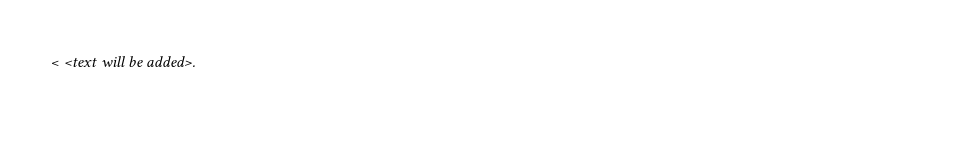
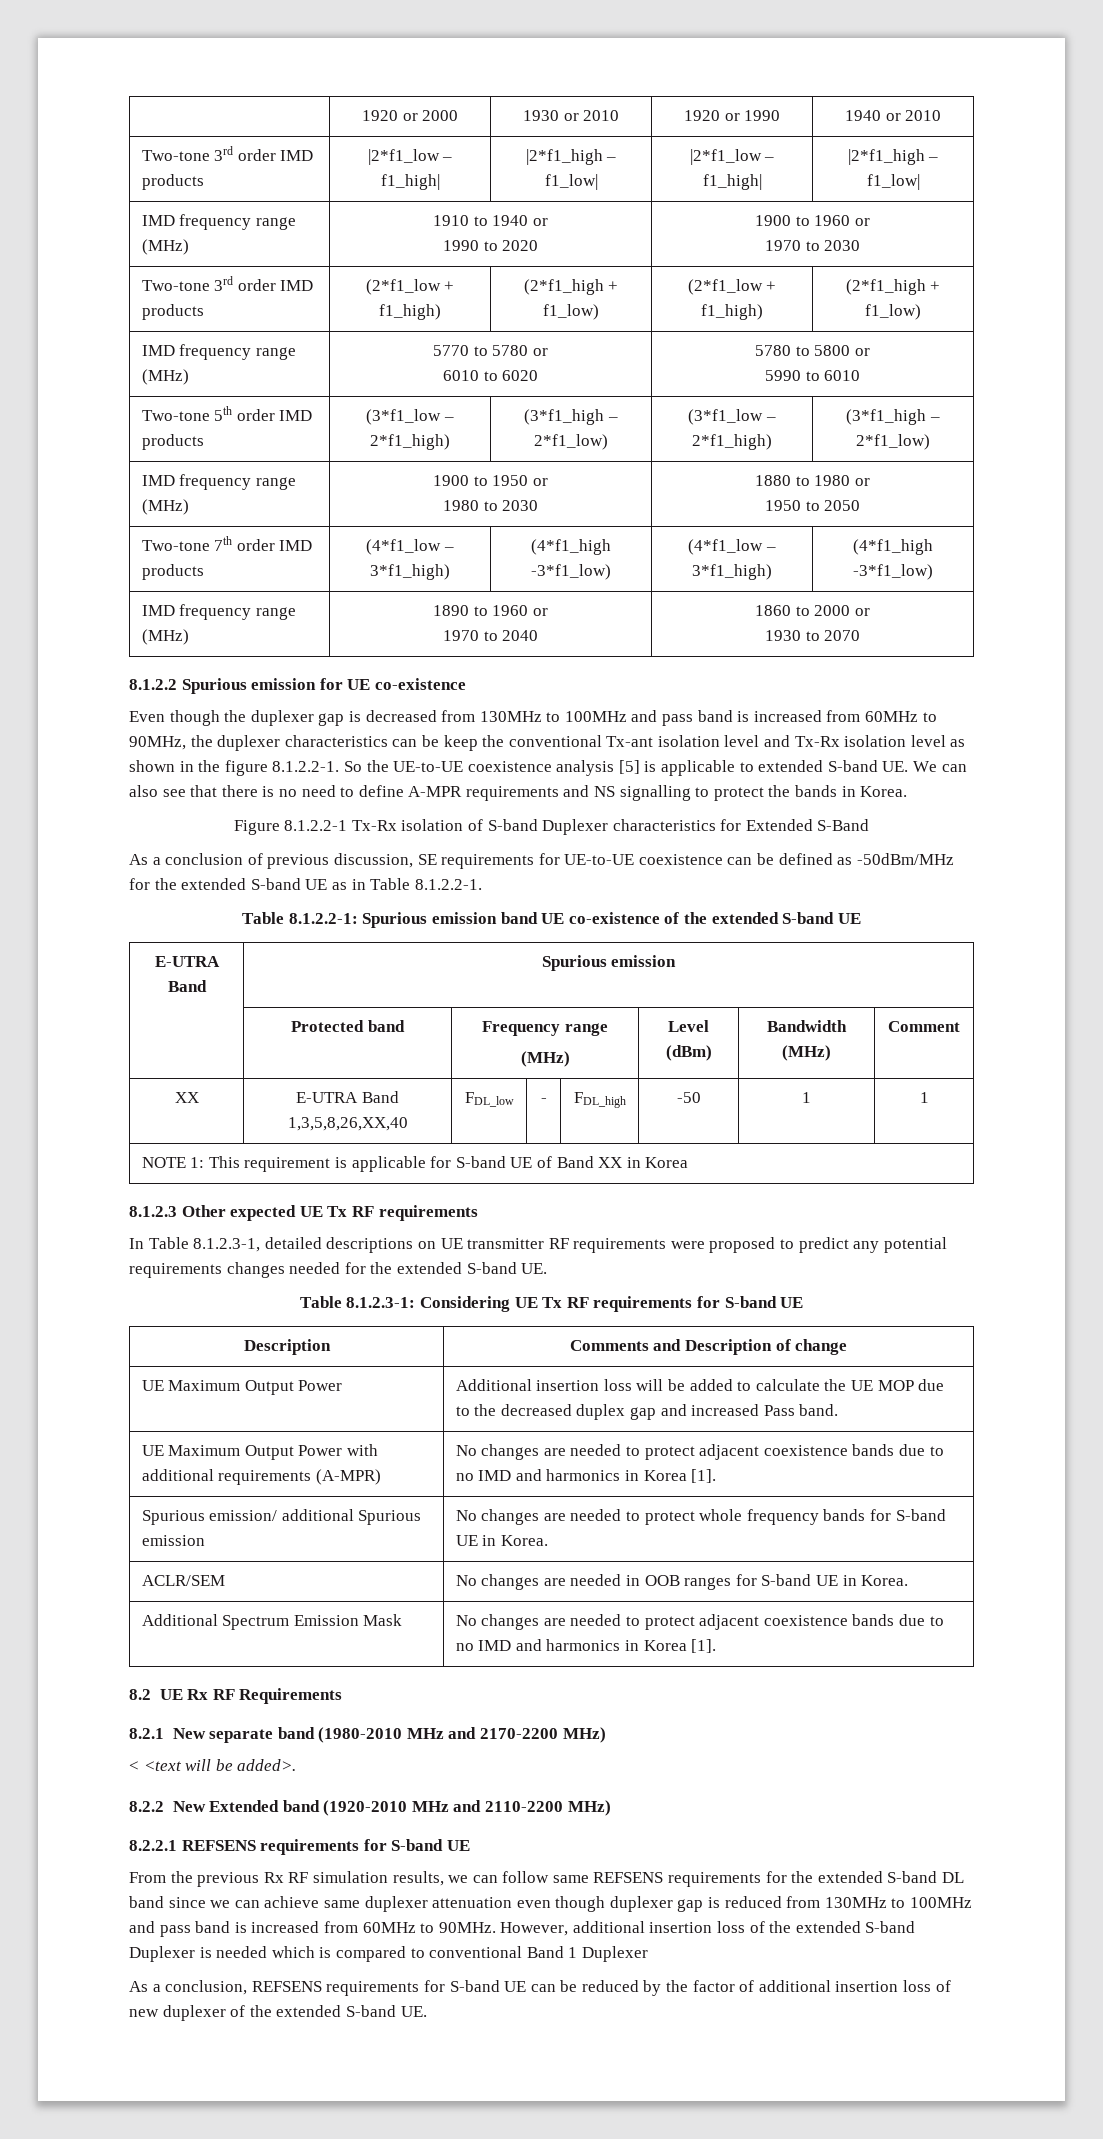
(51, 63) none -> [361,110,459,121] [522,110,620,121] [683,110,781,121] [844,110,942,121] [141,146,314,161] [141,174,204,190] [367,149,453,165] [380,174,440,190] [525,149,617,165] [544,174,598,190] [689,149,775,165] [702,174,762,190] [847,149,939,165] [866,174,920,190] [141,214,296,230] [141,239,189,255] [433,215,548,226] [442,240,539,251] [755,215,870,226] [764,240,861,251] [141,276,314,291] [141,304,204,320] [365,279,455,295] [379,304,441,320] [523,279,619,295] [543,304,599,320] [687,279,777,295] [701,304,764,320] [845,279,941,295] [865,304,922,320] [141,344,296,360] [141,369,189,385] [433,345,548,356] [442,370,539,381] [755,345,870,356] [764,370,861,381] [141,406,313,421] [141,434,204,450] [366,409,454,425] [370,434,450,450] [524,409,618,425] [534,434,608,450] [688,409,776,425] [692,434,773,450] [846,409,940,425] [856,434,931,450] [141,474,296,490] [141,499,189,515] [433,475,548,486] [442,500,539,511] [755,475,870,486] [764,500,861,511] [141,536,313,551] [141,564,204,580] [366,539,454,555] [370,564,450,580] [531,539,611,555] [531,564,611,580] [688,539,776,555] [692,564,773,580] [853,539,934,555] [853,564,934,580] [141,604,296,620] [141,629,189,645] [433,605,548,616] [442,630,539,641] [755,605,870,616] [764,630,861,641] [129,678,466,694] [129,710,937,726] [129,735,966,751] [129,760,967,776] [129,785,908,801] [233,819,870,835] [129,853,954,869] [129,878,482,890] [242,912,861,928] [154,956,220,967] [167,980,207,992] [541,955,677,971] [291,1020,405,1032] [482,1021,608,1036] [520,1051,570,1067] [668,1020,710,1032] [665,1045,712,1061] [767,1020,848,1032] [782,1045,832,1061] [888,1021,961,1032] [174,1092,199,1103] [296,1091,399,1103] [287,1117,408,1131] [464,1092,514,1107] [540,1098,547,1103] [573,1092,626,1108] [676,1092,701,1103] [802,1092,812,1103] [919,1092,929,1103] [141,1156,689,1172] [129,1205,478,1221] [129,1237,947,1253] [129,1262,548,1278] [299,1296,804,1312] [243,1339,331,1355] [569,1339,848,1355] [141,1380,343,1395] [455,1379,945,1391] [455,1404,839,1420] [141,1444,378,1460] [141,1469,381,1485] [455,1444,944,1460] [455,1469,717,1483] [141,1509,422,1525] [141,1535,205,1546] [455,1509,946,1525] [455,1535,548,1546] [141,1575,225,1586] [455,1574,909,1590] [141,1614,403,1630] [455,1614,944,1630] [455,1639,717,1653] [129,1688,343,1704] [129,1727,606,1743] | 1920 or 2000 | 1930 or 2010 | 1920 or 1990 | 1940 or 2010 // Two-tone 3rd order IMD products | |2*f1_low – f1_high| | |2*f1_high – f1_low| | |2*f1_low – f1_high| | |2*f1_high – f1_low| // IMD frequency range (MHz) | 1910 to 1940 or // 1990 to 2020 | 1900 to 1960 or // 1970 to 2030 // Two-tone 3rd order IMD products | (2*f1_low + f1_high) | (2*f1_high + f1_low) | (2*f1_low + f1_high) | (2*f1_high + f1_low) // IMD frequency range (MHz) | 5770 to 5780 or // 6010 to 6020 | 5780 to 5800 or // 5990 to 6010 // Two-tone 5th order IMD products | (3*f1_low – 2*f1_high) | (3*f1_high – 2*f1_low) | (3*f1_low – 2*f1_high) | (3*f1_high – 2*f1_low) // IMD frequency range (MHz) | 1900 to 1950 or // 1980 to 2030 | 1880 to 1980 or // 1950 to 2050 // Two-tone 7th order IMD products | (4*f1_low – 3*f1_high) | (4*f1_high -3*f1_low) | (4*f1_low – 3*f1_high) | (4*f1_high -3*f1_low) // IMD frequency range (MHz) | 1890 to 1960 or // 1970 to 2040 | 1860 to 2000 or // 1930 to 2070 // 8.1.2.2 Spurious emission for UE co-existence // Even though the duplexer gap is decreased from 130MHz to 100MHz and pass band is increased from 60MHz to 90MHz, the duplexer characteristics can be keep the conventional Tx-ant isolation level and Tx-Rx isolation level as shown in the figure 8.1.2.2-1. So the UE-to-UE coexistence analysis [5] is applicable to extended S-band UE. We can also see that there is no need to define A-MPR requirements and NS signalling to protect the bands in Korea. // Figure 8.1.2.2-1 Tx-Rx isolation of S-band Duplexer characteristics for Extended S-Band // As a conclusion of previous discussion, SE requirements for UE-to-UE coexistence can be defined as -50dBm/MHz for the extended S-band UE as in Table 8.1.2.2-1. // Table 8.1.2.2-1: Spurious emission band UE co-existence of the extended S-band UE // E-UTRA Band | Spurious emission // | Protected band | Frequency range // (MHz) | Level (dBm) | Bandwidth (MHz) | Comment // XX | E-UTRA Band 1,3,5,8,26,XX,40 | FDL_low | - | FDL_high | -50 | 1 | 1 // NOTE 1: This requirement is applicable for S-band UE of Band XX in Korea // 8.1.2.3 Other expected UE Tx RF requirements // In Table 8.1.2.3-1, detailed descriptions on UE transmitter RF requirements were proposed to predict any potential requirements changes needed for the extended S-band UE. // Table 8.1.2.3-1: Considering UE Tx RF requirements for S-band UE // Description | Comments and Description of change // UE Maximum Output Power | Additional insertion loss will be added to calculate the UE MOP due to the decreased duplex gap and increased Pass band. // UE Maximum Output Power with additional requirements (A-MPR) | No changes are needed to protect adjacent coexistence bands due to no IMD and harmonics in Korea [1]. // Spurious emission/ additional Spurious emission | No changes are needed to protect whole frequency bands for S-band UE in Korea. // ACLR/SEM | No changes are needed in OOB ranges for S-band UE in Korea. // Additional Spectrum Emission Mask | No changes are needed to protect adjacent coexistence bands due to no IMD and harmonics in Korea [1]. // 8.2 UE Rx RF Requirements // 8.2.1 New separate band (1980-2010 MHz and 2170-2200 MHz) //
(197, 61) none -> [129,1800,611,1816] [129,1839,470,1855] [129,1871,965,1887] [129,1896,973,1912] [129,1921,916,1937] [129,1946,648,1962] [129,1980,951,1996] [129,2005,427,2021] // 8.2.2 New Extended band (1920-2010 MHz and 2110-2200 MHz) // 8.2.2.1 REFSENS requirements for S-band UE // From the previous Rx RF simulation results, we can follow same REFSENS requirements for the extended S-band DL band since we can achieve same duplexer attenuation even though duplexer gap is reduced from 130MHz to 100MHz and pass band is increased from 60MHz to 90MHz. However, additional insertion loss of the extended S-band Duplexer is needed which is compared to conventional Band 1 Duplexer // As a conclusion, REFSENS requirements for S-band UE can be reduced by the factor of additional insertion loss of new duplexer of the extended S-band UE.

